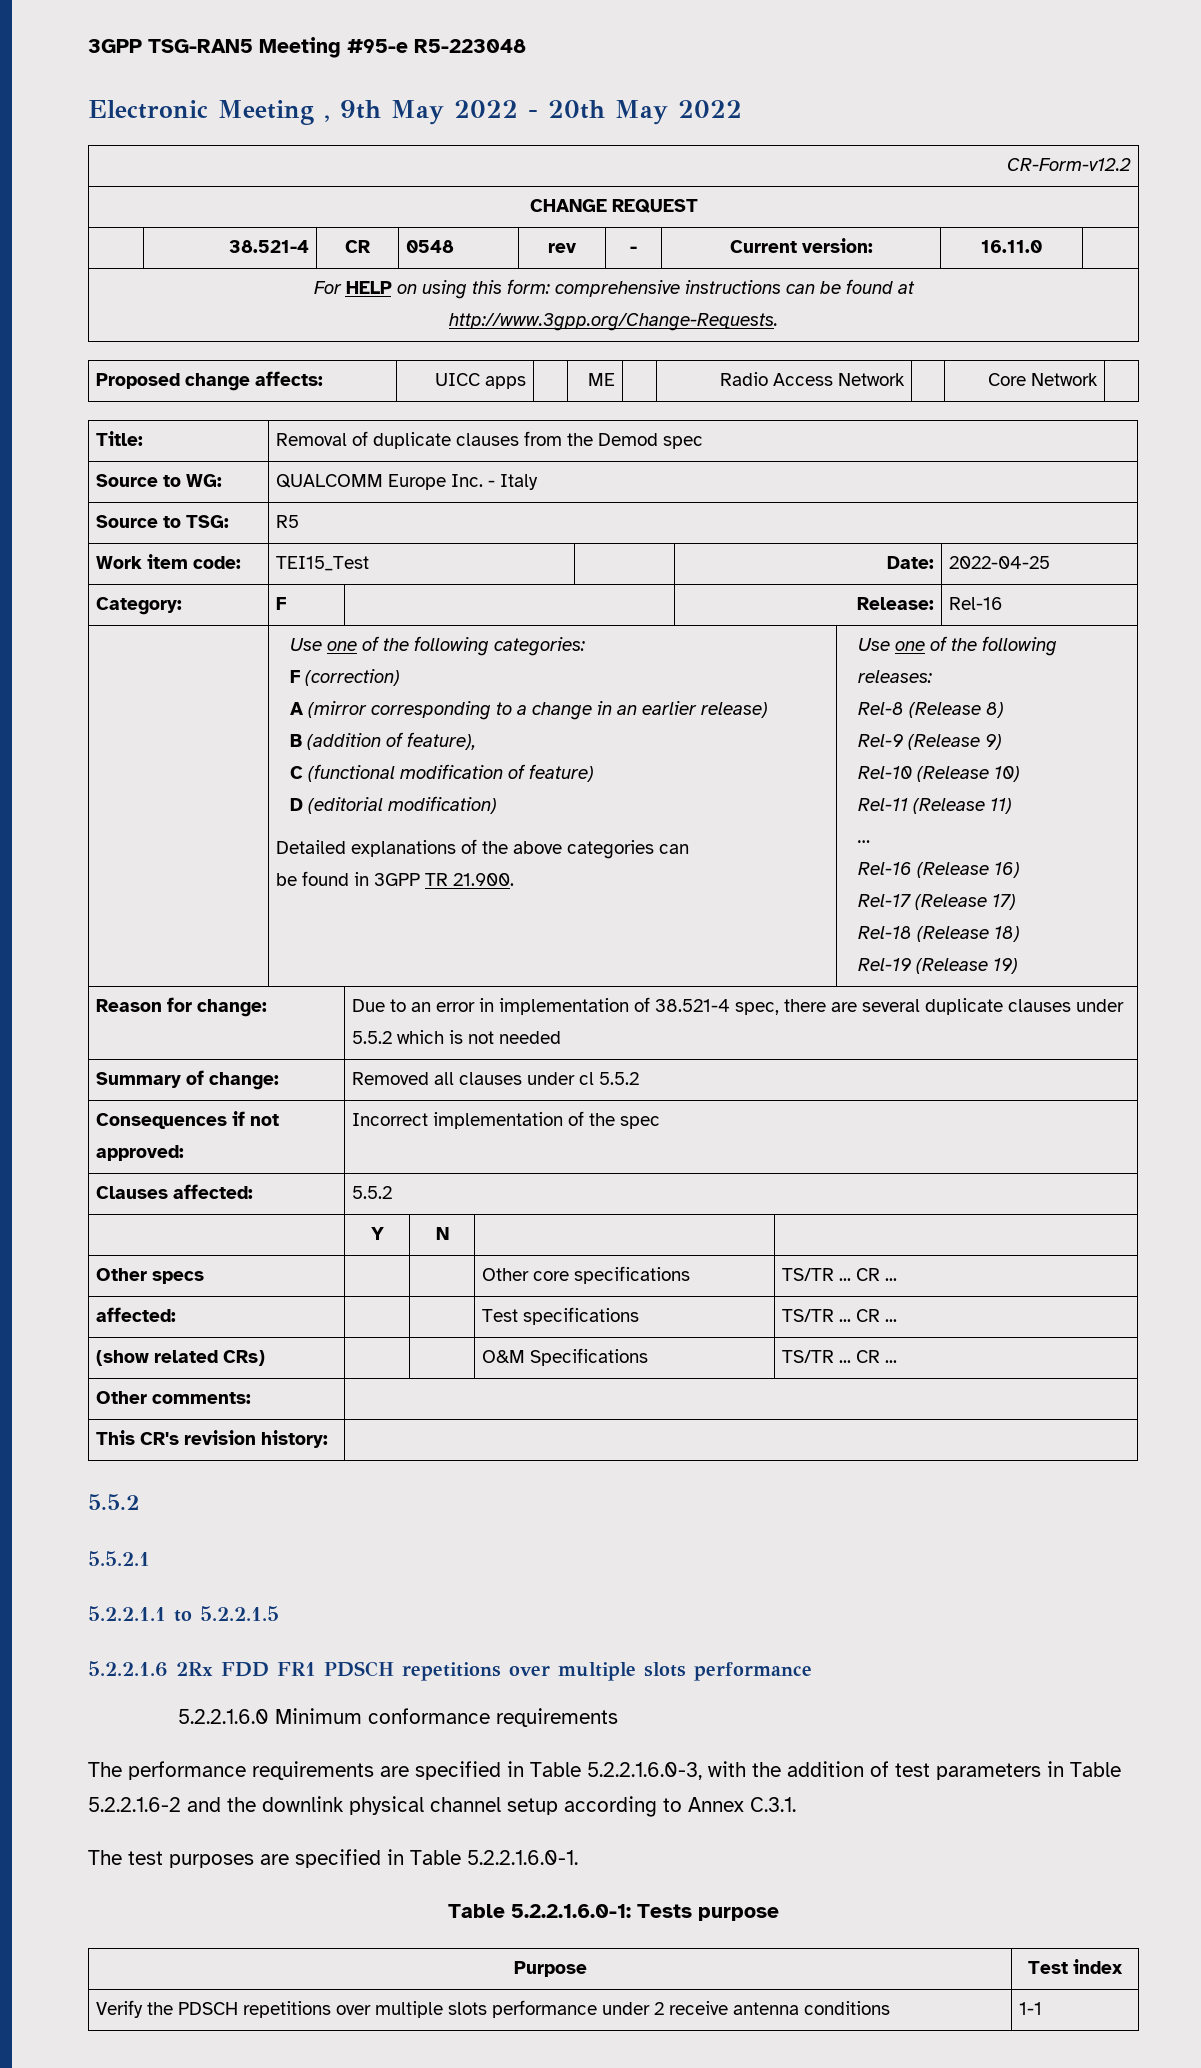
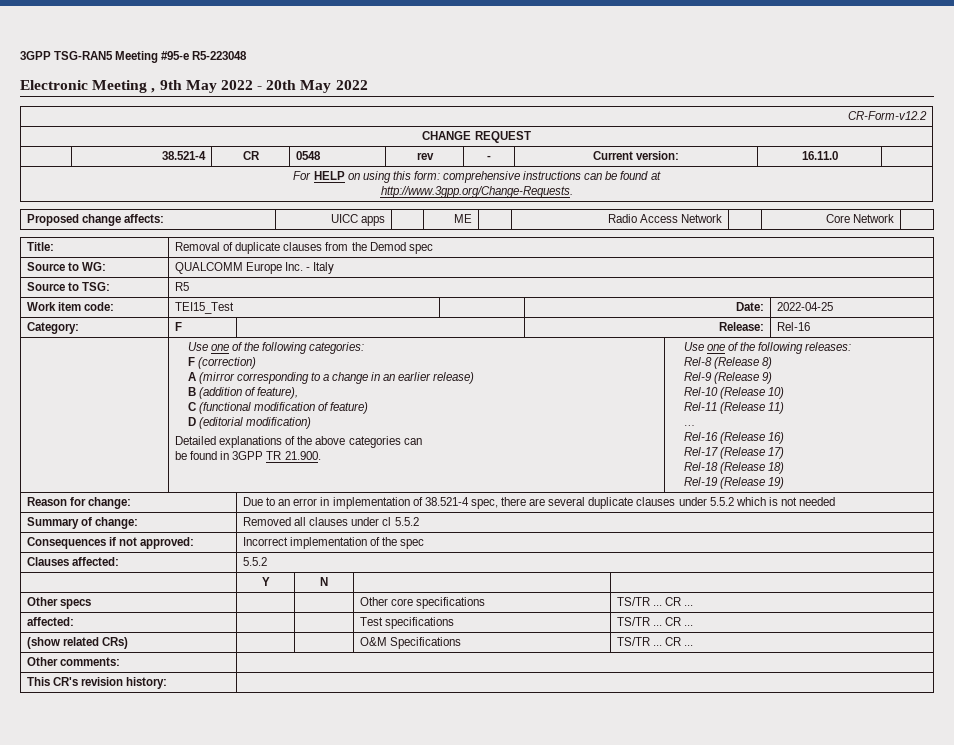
[88,1494,139,1510] [88,1551,150,1566] [88,1606,279,1622] [88,1661,812,1681] [178,1708,619,1727] [88,1761,1121,1780] [88,1796,796,1817] [88,1849,578,1868] [448,1904,779,1921] [513,1961,587,1977] [1028,1959,1123,1974] [96,2000,891,2018] [1019,2002,1043,2015] // 5.5.2 // 5.5.2.1 // 5.2.2.1.1 to 5.2.2.1.5 // 5.2.2.1.6 2Rx FDD FR1 PDSCH repetitions over multiple slots performance // 5.2.2.1.6.0 Minimum conformance requirements // The performance requirements are specified in Table 5.2.2.1.6.0-3, with the addition of test parameters in Table 5.2.2.1.6-2 and the downlink physical channel setup according to Annex C.3.1. // The test purposes are specified in Table 5.2.2.1.6.0-1. // Table 5.2.2.1.6.0-1: Tests purpose // Purpose | Test index // Verify the PDSCH repetitions over multiple slots performance under 2 receive antenna conditions | 1-1 -> (168, 683) none

